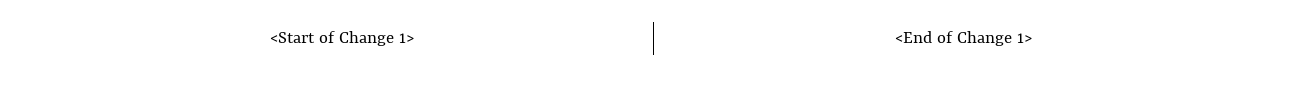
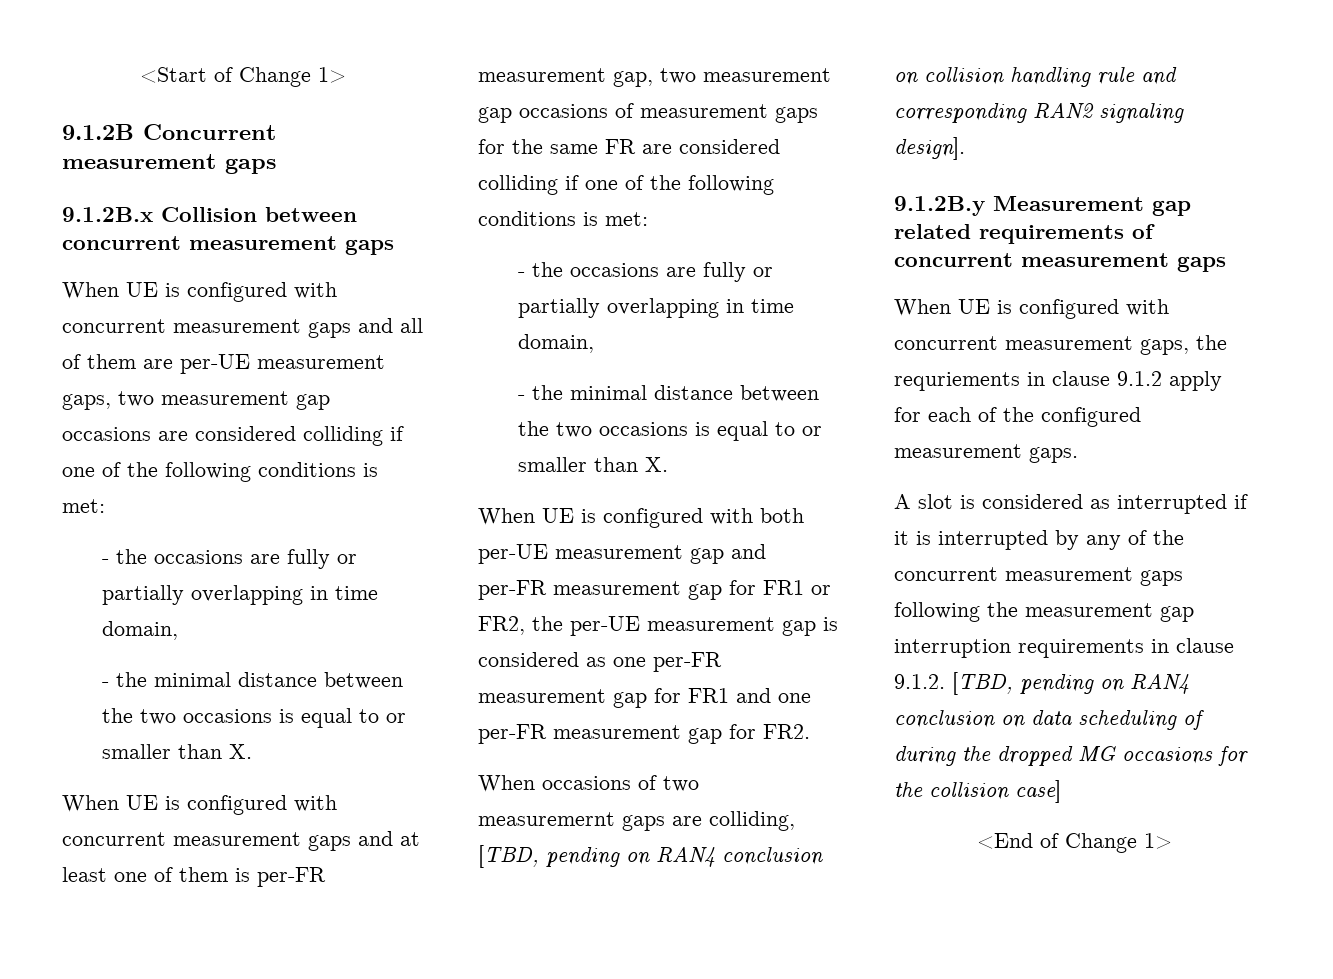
(414, 38) none -> [62,124,276,140] [62,154,276,174] [62,207,357,222] [62,236,394,255] [62,282,337,302] [62,318,423,338] [62,354,385,374] [62,391,330,410] [62,426,404,446] [62,462,378,482] [62,499,105,513] [102,549,358,569] [102,585,379,605] [102,621,179,640] [102,672,404,689] [102,708,407,728] [102,744,253,759] [62,795,337,815] [62,831,420,851] [62,867,326,887] [478,68,831,87] [478,103,818,123] [478,139,780,154] [478,175,774,195] [478,211,648,226] [518,262,774,282] [518,298,795,318] [518,334,595,353] [518,385,820,402] [518,421,823,441] [518,457,669,472] [478,508,804,528] [478,544,766,564] [478,580,831,600] [478,616,838,636] [478,652,722,672] [478,688,811,708] [478,724,810,744] [478,775,699,792] [478,811,795,831] [478,845,823,868] [894,67,1177,87] [894,102,1184,123] [894,137,965,160] [894,196,1191,216] [894,224,1155,244] [894,253,1226,272] [894,299,1169,319] [894,335,1227,355] [894,371,1222,391] [894,407,1141,427] [894,444,1078,463] [894,494,1248,514] [894,530,1184,550] [894,567,1183,586] [894,602,1194,622] [894,638,1234,658] [894,672,1189,695] [894,710,1204,730] [894,746,1248,766] [894,780,1061,803] // 9.1.2B Concurrent measurement gaps // 9.1.2B.x Collision between concurrent measurement gaps // When UE is configured with concurrent measurement gaps and all of them are per-UE measurement gaps, two measurement gap occasions are considered colliding if one of the following conditions is met: // - the occasions are fully or partially overlapping in time domain, // - the minimal distance between the two occasions is equal to or smaller than X. // When UE is configured with concurrent measurement gaps and at least one of them is per-FR measurement gap, two measurement gap occasions of measurement gaps for the same FR are considered colliding if one of the following conditions is met: // - the occasions are fully or partially overlapping in time domain, // - the minimal distance between the two occasions is equal to or smaller than X. // When UE is configured with both per-UE measurement gap and per-FR measurement gap for FR1 or FR2, the per-UE measurement gap is considered as one per-FR measurement gap for FR1 and one per-FR measurement gap for FR2. // When occasions of two measuremernt gaps are colliding, [TBD, pending on RAN4 conclusion on collision handling rule and corresponding RAN2 signaling design]. // 9.1.2B.y Measurement gap related requirements of concurrent measurement gaps // When UE is configured with concurrent measurement gaps, the requriements in clause 9.1.2 apply for each of the configured measurement gaps. // A slot is considered as interrupted if it is interrupted by any of the concurrent measurement gaps following the measurement gap interruption requirements in clause 9.1.2. [TBD, pending on RAN4 conclusion on data scheduling of during the dropped MG occasions for the collision case]

